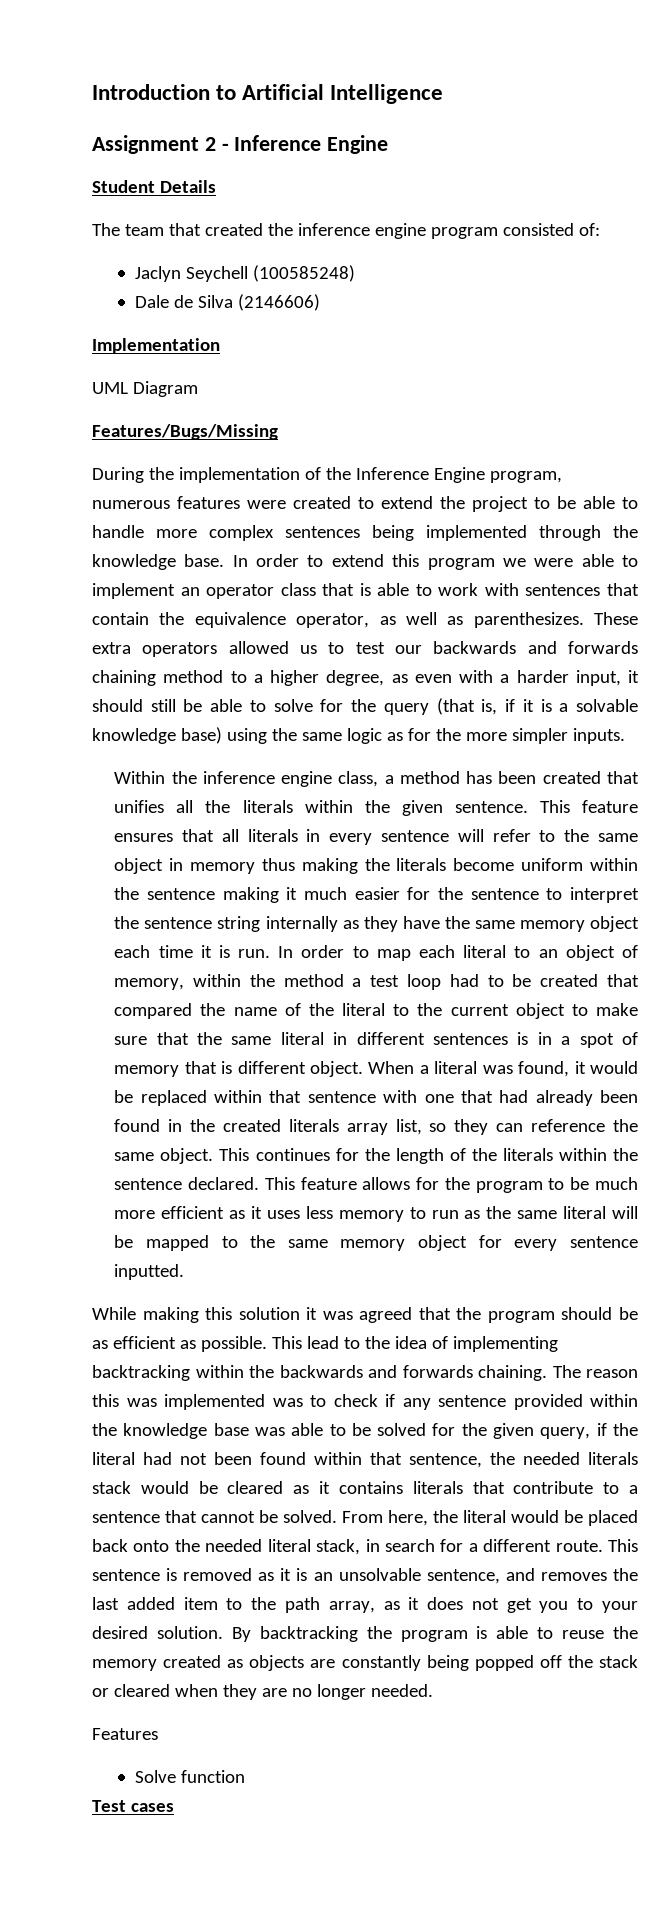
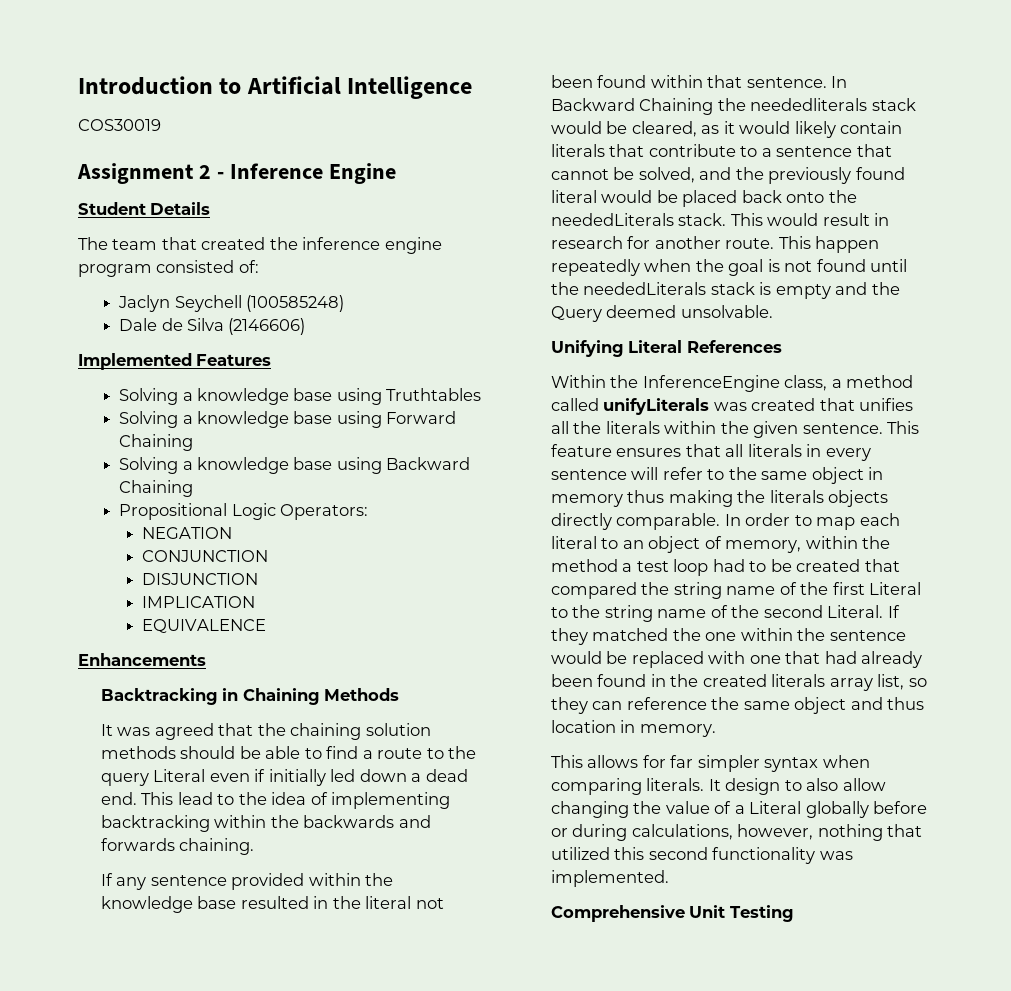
(444, 94) none -> [78,119,161,131] // COS30019
[92,338,220,354] [92,381,198,397] [92,424,278,440] [92,467,562,483] [92,496,638,512] [92,525,638,541] [92,554,639,570] [92,583,639,599] [92,612,638,628] [92,641,638,657] [92,670,639,686] [92,698,638,715] [92,727,625,744] Implementation // UML Diagram // Features/Bugs/Missing // During the implementation of the Inference Engine program, numerous features were created to extend the project to be able to handle more complex sentences being implemented through the knowledge base. In order to extend this program we were able to implement an operator class that is able to work with sentences that contain the equivalence operator, as well as parenthesizes. These extra operators allowed us to test our backwards and forwards chaining method to a higher degree, as even with a harder input, it should still be able to solve for the query (that is, if it is a solvable knowledge base) using the same logic as for the more simpler inputs. -> [78,353,272,370] [119,388,482,405] [119,411,457,428] [119,434,194,451] [119,457,471,474] [119,480,194,497] [119,503,369,520] [142,527,233,539] [142,550,269,562] [142,573,259,585] [142,596,256,608] [142,619,267,633] [78,653,206,666] [100,688,400,705] [100,723,431,740] [100,746,477,759] [100,769,468,786] [100,792,451,809] [100,815,431,832] [100,838,255,855] [100,873,394,890] [100,896,444,913] [550,75,848,88] [550,98,916,115] [550,121,903,138] [550,144,892,157] [550,167,905,184] [550,190,857,207] [550,213,890,226] [550,236,880,253] [550,259,908,276] [550,282,900,299] [550,305,773,322] [550,340,782,357] Implemented Features // Solving a knowledge base using Truthtables // Solving a knowledge base using Forward Chaining // Solving a knowledge base using Backward Chaining // Propositional Logic Operators: // NEGATION // CONJUNCTION // DISJUNCTION // IMPLICATION // EQUIVALENCE // Enhancements // Backtracking in Chaining Methods // It was agreed that the chaining solution methods should be able to find a route to the query Literal even if initially led down a dead end. This lead to the idea of implementing backtracking within the backwards and forwards chaining. // If any sentence provided within the knowledge base resulted in the literal not been found within that sentence. In Backward Chaining the neededliterals stack would be cleared, as it would likely contain literals that contribute to a sentence that cannot be solved, and the previously found literal would be placed back onto the neededLiterals stack. This would result in research for another route. This happen repeatedly when the goal is not found until the neededLiterals stack is empty and the Query deemed unsolvable. // Unifying Literal References
[202,771,333,787] inference engine -> [642,375,780,392] InferenceEngine
[466,771,537,784] has been -> [550,398,747,415] called unifyLiterals was
[453,858,638,871] [114,887,639,903] [114,916,640,932] [114,945,271,958] become uniform within the sentence making it much easier for the sentence to interpret the sentence string internally as they have the same memory object each time it is run. -> [828,490,889,507] [550,513,721,530] objects directly comparable.
[233,1003,639,1019] [114,1032,638,1048] [114,1061,638,1077] [114,1090,376,1106] name of the literal to the current object to make sure that the same literal in different sentences is in a spot of memory that is different object. When a literal was found, it would be replaced within that sentence -> [673,582,922,599] [550,605,900,622] [550,628,906,645] [550,651,704,668] string name of the first Literal to the string name of the second Literal. If they matched the one within the sentence would be replaced
[160,1148,638,1164] [114,1177,638,1193] [114,1206,638,1222] [114,1235,638,1251] [114,1264,185,1280] [92,1307,638,1323] [92,1336,558,1352] [92,1365,638,1381] [92,1394,638,1410] [92,1423,639,1439] [92,1452,638,1468] [92,1481,638,1494] [92,1510,638,1526] [92,1539,639,1555] [92,1568,638,1584] [92,1597,638,1613] [92,1626,638,1642] [92,1655,639,1671] [92,1684,433,1700] [92,1728,158,1740] [134,1770,245,1783] [92,1800,174,1812] object. This continues for the length of the literals within the sentence declared. This feature allows for the program to be much more efficient as it uses less memory to run as the same literal will be mapped to the same memory object for every sentence inputted. // While making this solution it was agreed that the program should be as efficient as possible. This lead to the idea of implementing backtracking within the backwards and forwards chaining. The reason this was implemented was to check if any sentence provided within the knowledge base was able to be solved for the given query, if the literal had not been found within that sentence, the needed literals stack would be cleared as it contains literals that contribute to a sentence that cannot be solved. From here, the literal would be placed back onto the needed literal stack, in search for a different route. This sentence is removed as it is an unsolvable sentence, and removes the last added item to the path array, as it does not get you to your desired solution. By backtracking the program is able to reuse the memory created as objects are constantly being popped off the stack or cleared when they are no longer needed. // Features // Solve function // Test cases -> [794,697,925,714] [550,720,716,737] [550,755,870,772] [550,778,886,795] [550,801,928,818] [550,824,923,841] [550,847,853,864] [550,870,669,887] [550,905,794,922] object and thus location in memory. // This allows for far simpler syntax when comparing literals. It design to also allow changing the value of a Literal globally before or during calculations, however, nothing that utilized this second functionality was implemented. // Comprehensive Unit Testing

